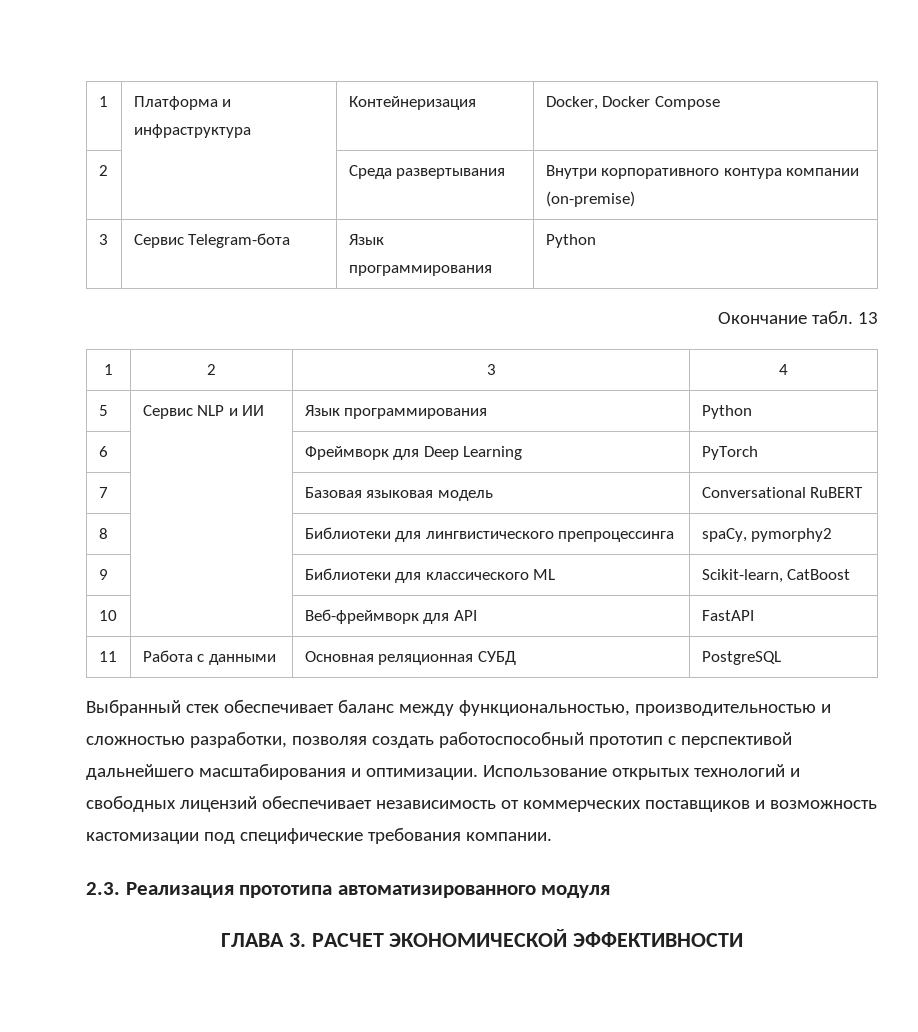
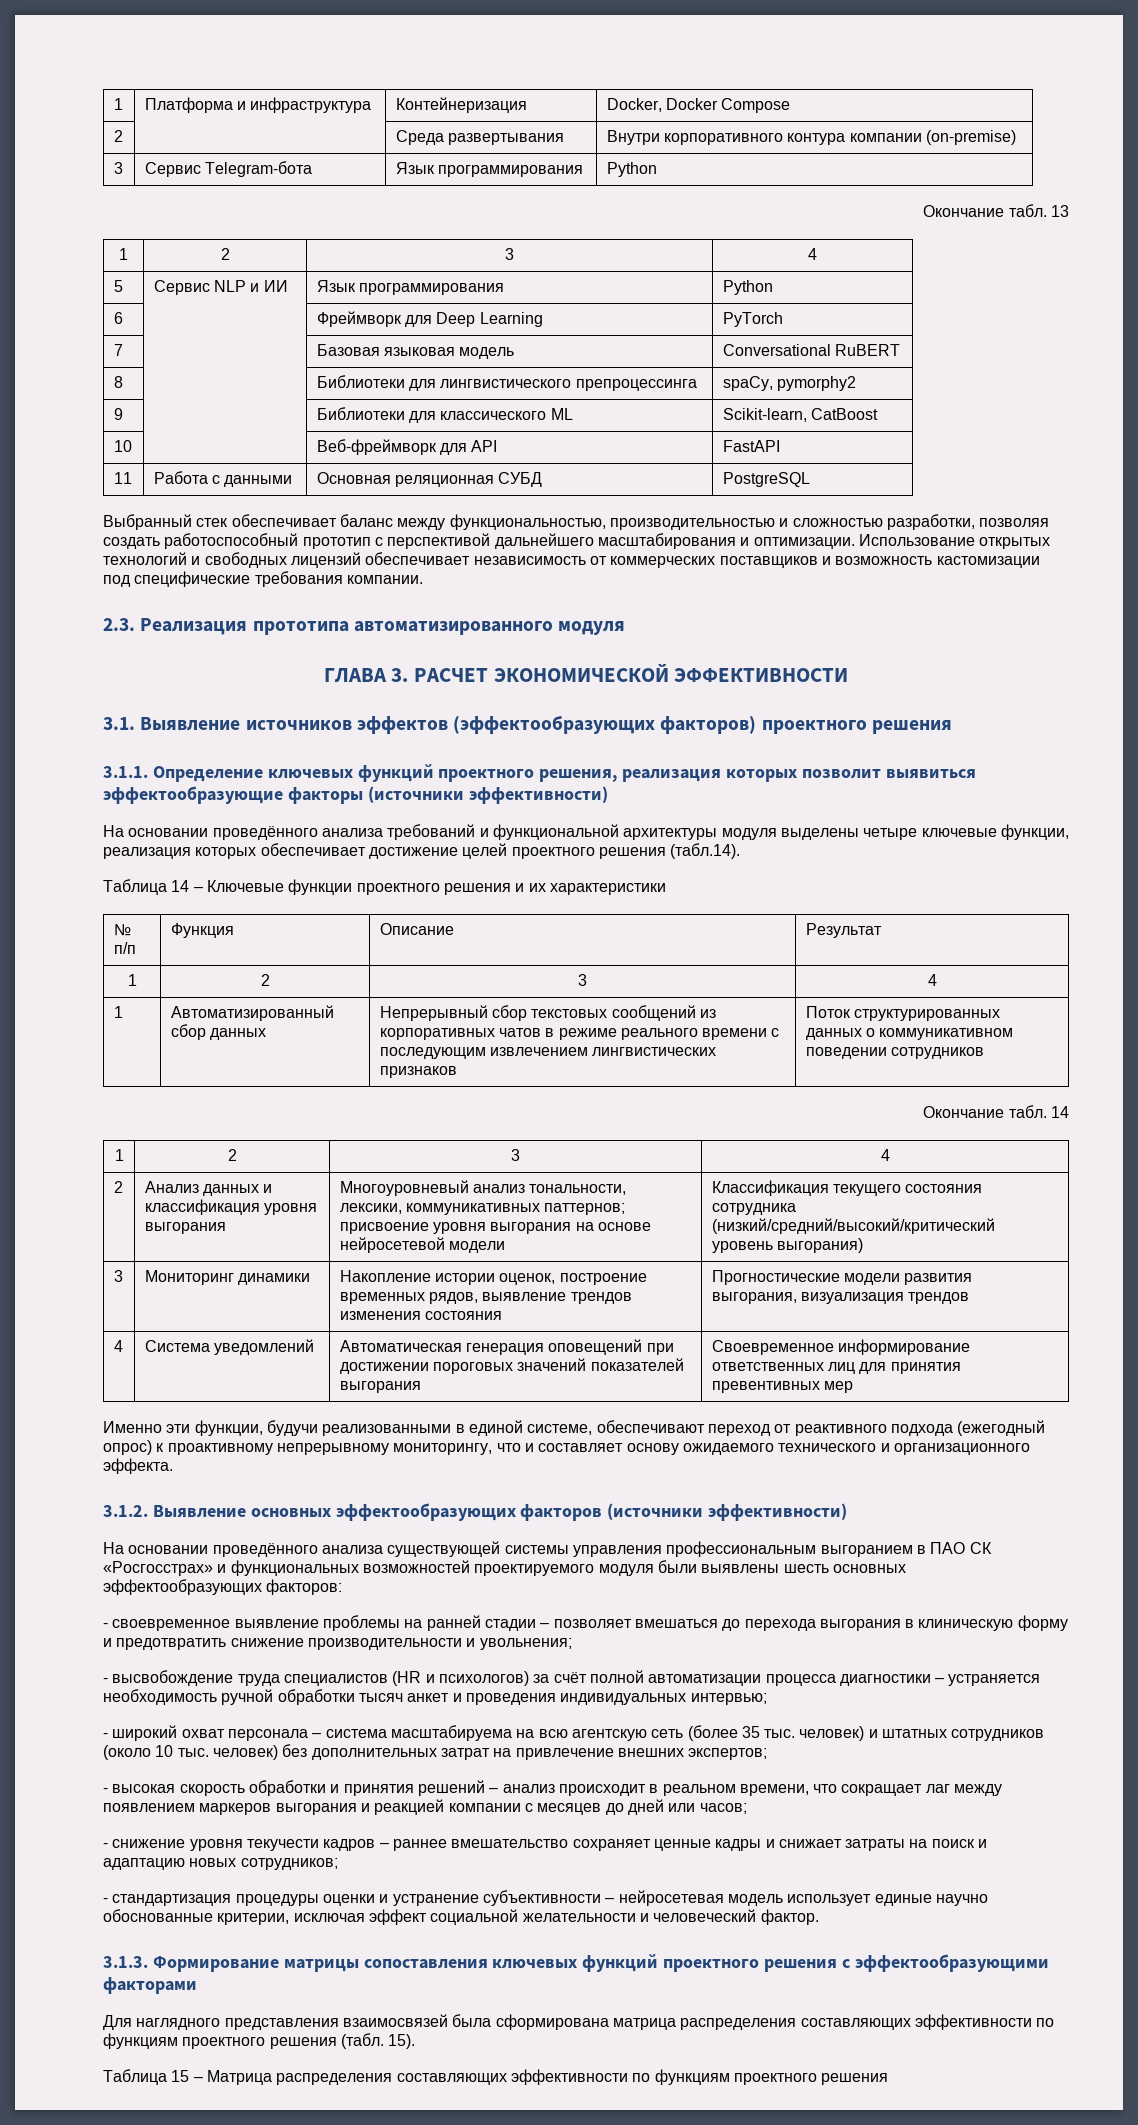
(744, 939) none -> [103,715,952,734] [103,764,976,782] [103,786,608,804] [103,824,1069,840] [103,843,741,859] [103,879,666,895] [113,924,131,936] [113,942,136,954] [170,923,234,938] [379,923,454,935] [805,923,882,938] [127,974,137,986] [260,974,270,986] [578,974,587,986] [927,974,937,986] [113,1006,123,1018] [170,1005,334,1021] [170,1024,266,1040] [379,1005,716,1021] [379,1028,780,1040] [379,1047,717,1059] [379,1066,457,1078] [805,1006,1000,1021] [805,1028,1014,1040] [805,1047,984,1059] [923,1105,1069,1118] [114,1149,124,1161] [227,1149,237,1161] [511,1149,520,1161] [880,1149,890,1161] [113,1181,123,1193] [144,1181,273,1196] [144,1199,317,1215] [144,1222,226,1234] [339,1180,627,1196] [339,1203,626,1215] [339,1222,651,1234] [339,1237,505,1253] [711,1180,983,1196] [711,1203,796,1215] [711,1218,995,1234] [711,1238,863,1253] [113,1270,123,1282] [144,1270,310,1285] [339,1270,647,1285] [339,1292,632,1304] [339,1311,502,1320] [711,1270,973,1285] [711,1292,970,1304] [113,1340,123,1352] [144,1339,314,1355] [339,1339,674,1355] [339,1358,684,1374] [339,1381,421,1393] [711,1339,970,1355] [711,1362,961,1374] [711,1381,853,1393] [103,1420,1046,1436] [103,1440,1030,1455] [103,1458,173,1474] [103,1503,848,1521] [103,1541,992,1557] [103,1560,906,1576] [103,1579,343,1595] [103,1615,1068,1631] [103,1638,572,1650] [103,1670,1041,1686] [103,1689,767,1705] [103,1725,1045,1741] [103,1744,768,1760] [103,1780,1003,1796] [103,1799,747,1815] [103,1839,988,1851] [103,1858,338,1870] [103,1890,988,1906] [103,1909,819,1925] [103,1954,1049,1972] [103,1977,197,1994] [103,2014,1055,2030] [103,2033,416,2049] [103,2069,889,2085] // 3.1. Выявление источников эффектов (эффектообразующих факторов) проектного решения // 3.1.1. Определение ключевых функций проектного решения, реализация которых позволит выявиться эффектообразующие факторы (источники эффективности) // На основании проведённого анализа требований и функциональной архитектуры модуля выделены четыре ключевые функции, реализация которых обеспечивает достижение целей проектного решения (табл.14). // Таблица 14 – Ключевые функции проектного решения и их характеристики // № п/п | Функция | Описание | Результат // 1 | 2 | 3 | 4 // 1 | Автоматизированный сбор данных | Непрерывный сбор текстовых сообщений из корпоративных чатов в режиме реального времени с последующим извлечением лингвистических признаков | Поток структурированных данных о коммуникативном поведении сотрудников // Окончание табл. 14 // 1 | 2 | 3 | 4 // 2 | Анализ данных и классификация уровня выгорания | Многоуровневый анализ тональности, лексики, коммуникативных паттернов; присвоение уровня выгорания на основе нейросетевой модели | Классификация текущего состояния сотрудника (низкий/средний/высокий/критический уровень выгорания) // 3 | Мониторинг динамики | Накопление истории оценок, построение временных рядов, выявление трендов изменения состояния | Прогностические модели развития выгорания, визуализация трендов // 4 | Система уведомлений | Автоматическая генерация оповещений при достижении пороговых значений показателей выгорания | Своевременное информирование ответственных лиц для принятия превентивных мер // Именно эти функции, будучи реализованными в единой системе, обеспечивают переход от реактивного подхода (ежегодный опрос) к проактивному непрерывному мониторингу, что и составляет основу ожидаемого технического и организационного эффекта. // 3.1.2. Выявление основных эффектообразующих факторов (источники эффективности) // На основании проведённого анализа существующей системы управления профессиональным выгоранием в ПАО СК «Росгосстрах» и функциональных возможностей проектируемого модуля были выявлены шесть основных эффектообразующих факторов: // - своевременное выявление проблемы на ранней стадии – позволяет вмешаться до перехода выгорания в клиническую форму и предотвратить снижение производительности и увольнения; // - высвобождение труда специалистов (HR и психологов) за счёт полной автоматизации процесса диагностики – устраняется необходимость ручной обработки тысяч анкет и проведения индивидуальных интервью; // - широкий охват персонала – система масштабируема на всю агентскую сеть (более 35 тыс. человек) и штатных сотрудников (около 10 тыс. человек) без дополнительных затрат на привлечение внешних экспертов; // - высокая скорость обработки и принятия решений – анализ происходит в реальном времени, что сокращает лаг между появлением маркеров выгорания и реакцией компании с месяцев до дней или часов; // - снижение уровня текучести кадров – раннее вмешательство сохраняет ценные кадры и снижает затраты на поиск и адаптацию новых сотрудников; // - стандартизация процедуры оценки и устранение субъективности – нейросетевая модель использует единые научно обоснованные критерии, исключая эффект социальной желательности и человеческий фактор. // 3.1.3. Формирование матрицы сопоставления ключевых функций проектного решения с эффектообразующими факторами // Для наглядного представления взаимосвязей была сформирована матрица распределения составляющих эффективности по функциям проектного решения (табл. 15). // Таблица 15 – Матрица распределения составляющих эффективности по функциям проектного решения

